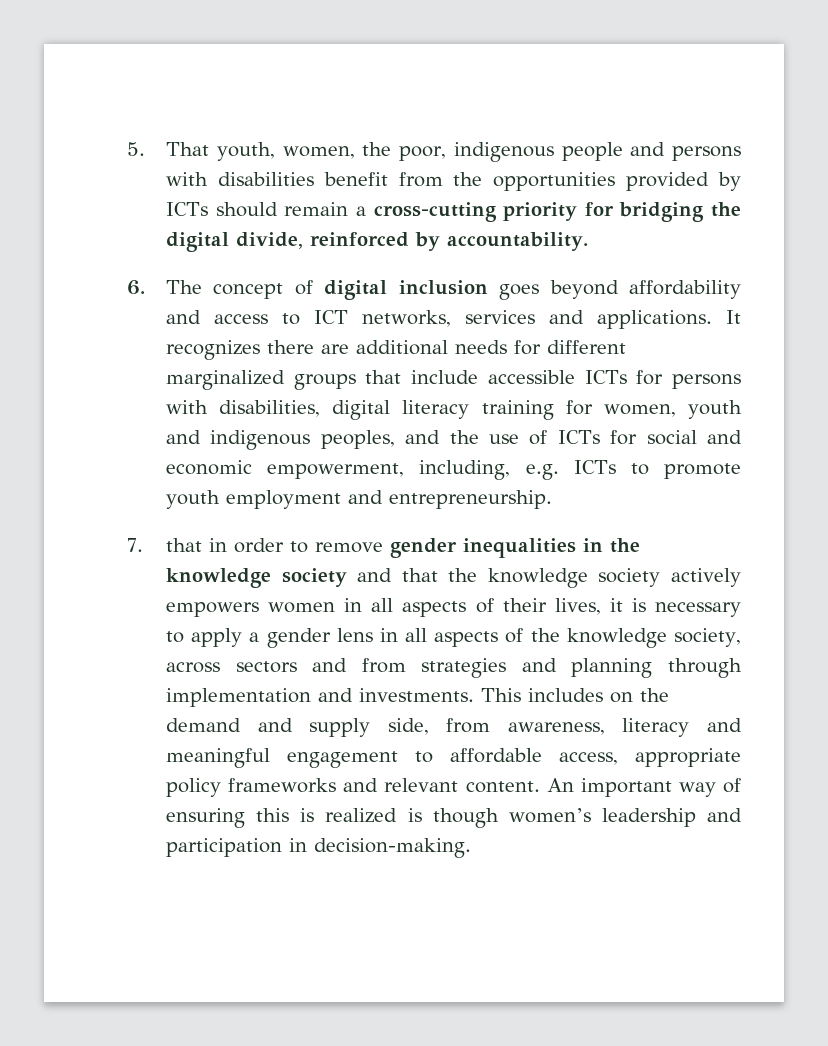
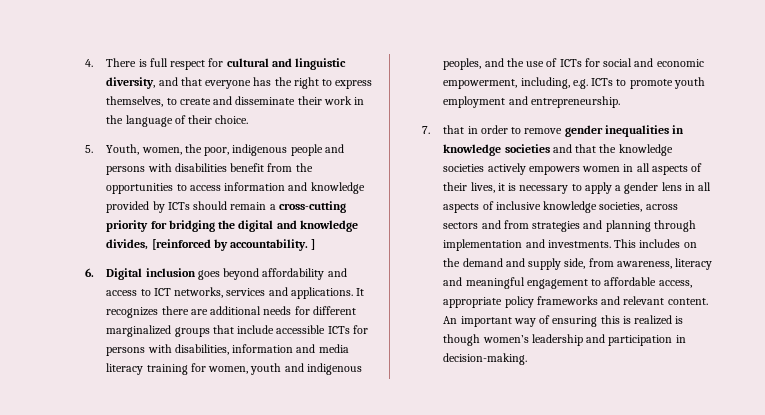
[126,142,275,161] 5. That youth, -> [85,58,347,70] [106,77,373,89] [106,96,365,107] [106,115,249,127] [85,144,140,155] 4. There is full respect for cultural and linguistic diversity, and that everyone has the right to express themselves, to create and disseminate their work in the language of their choice. // 5. Youth,
(616, 181) none -> [176,182,365,194] to access information and knowledge
[236,232,410,249] divide, reinforced -> [276,220,358,232] [106,239,211,250] and knowledge divides, [reinforced
(589, 241) none -> [311,239,316,250] ]
[166,280,388,300] The concept of digital -> [106,268,143,280] Digital
[332,400,391,420] digital -> [232,344,349,353] information and media
[610,538,641,553] [166,568,347,588] the knowledge society -> [443,144,550,156] knowledge societies
[598,568,661,587] society -> [443,164,485,172] societies
[530,628,742,648] the knowledge society, -> [495,201,643,213] inclusive knowledge societies,

